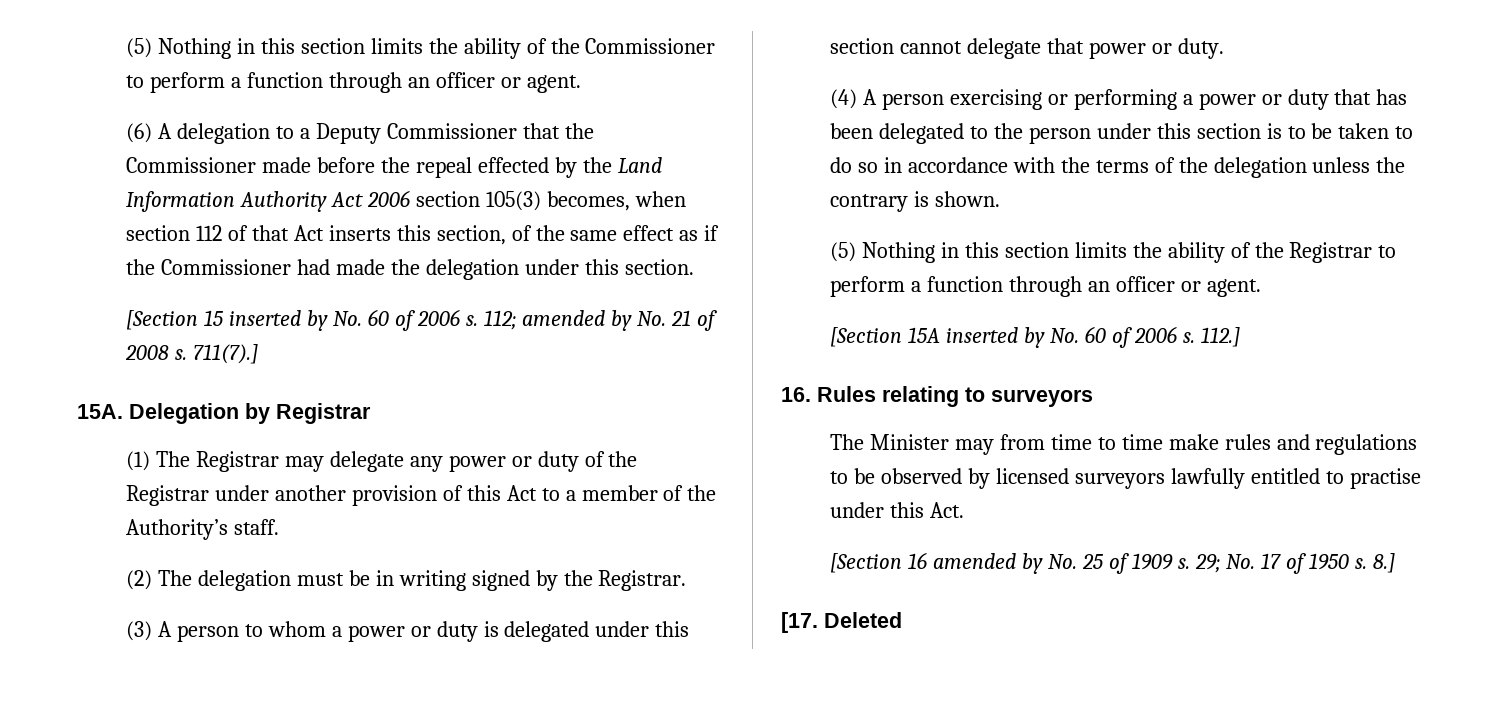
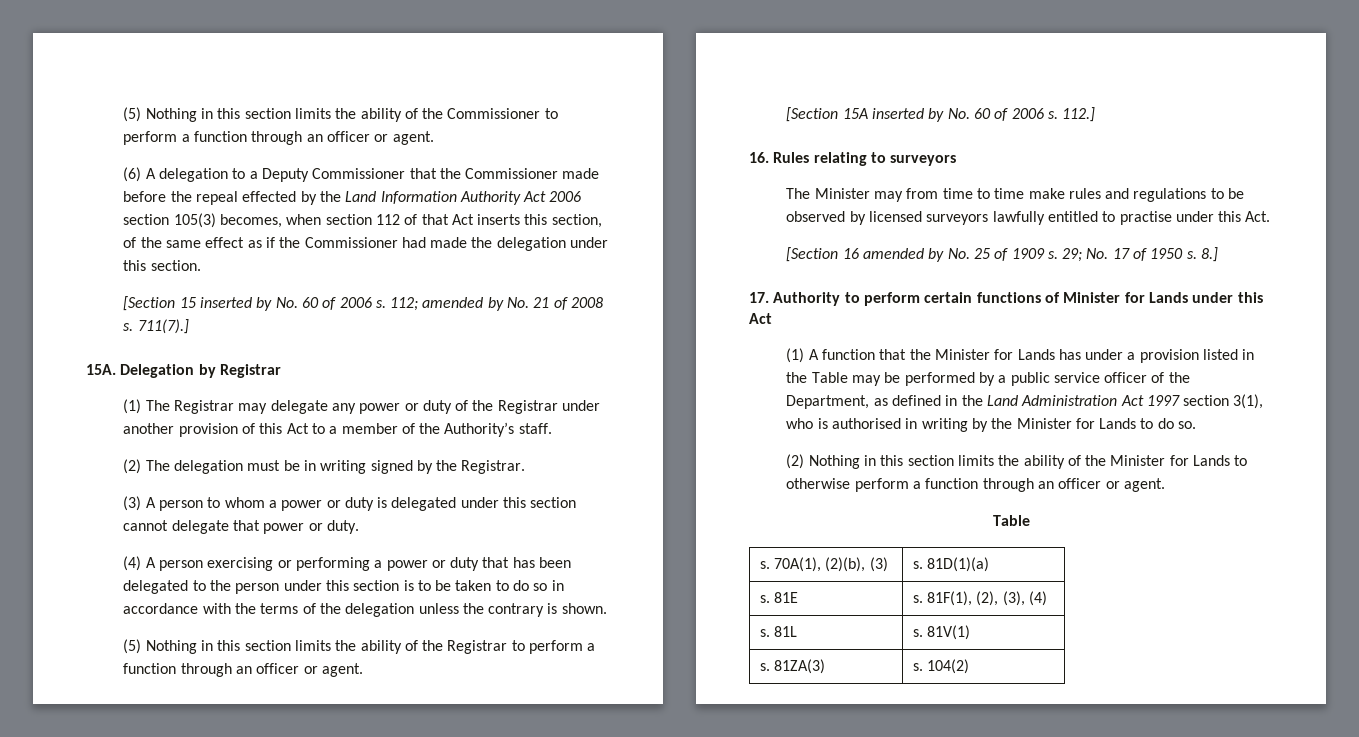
[781,612,902,633] [17. Deleted -> [749,292,1263,306] [749,313,772,324] [786,348,1255,363] [786,372,1190,386] [786,394,1264,409] [786,418,1197,432] [786,454,1248,469] [786,478,1165,492] [992,515,1030,526] [759,557,888,572] [912,557,989,572] [759,592,798,603] [912,591,1047,606] [759,626,797,637] [912,625,970,640] [759,659,825,674] [912,659,969,674] 17. Authority to perform certain functions of Minister for Lands under this Act // (1) A function that the Minister for Lands has under a provision listed in the Table may be performed by a public service officer of the Department, as defined in the Land Administration Act 1997 section 3(1), who is authorised in writing by the Minister for Lands to do so. // (2) Nothing in this section limits the ability of the Minister for Lands to otherwise perform a function through an officer or agent. // Table // s. 70A(1), (2)(b), (3) | s. 81D(1)(a) // s. 81E | s. 81F(1), (2), (3), (4) // s. 81L | s. 81V(1) // s. 81ZA(3) | s. 104(2)

